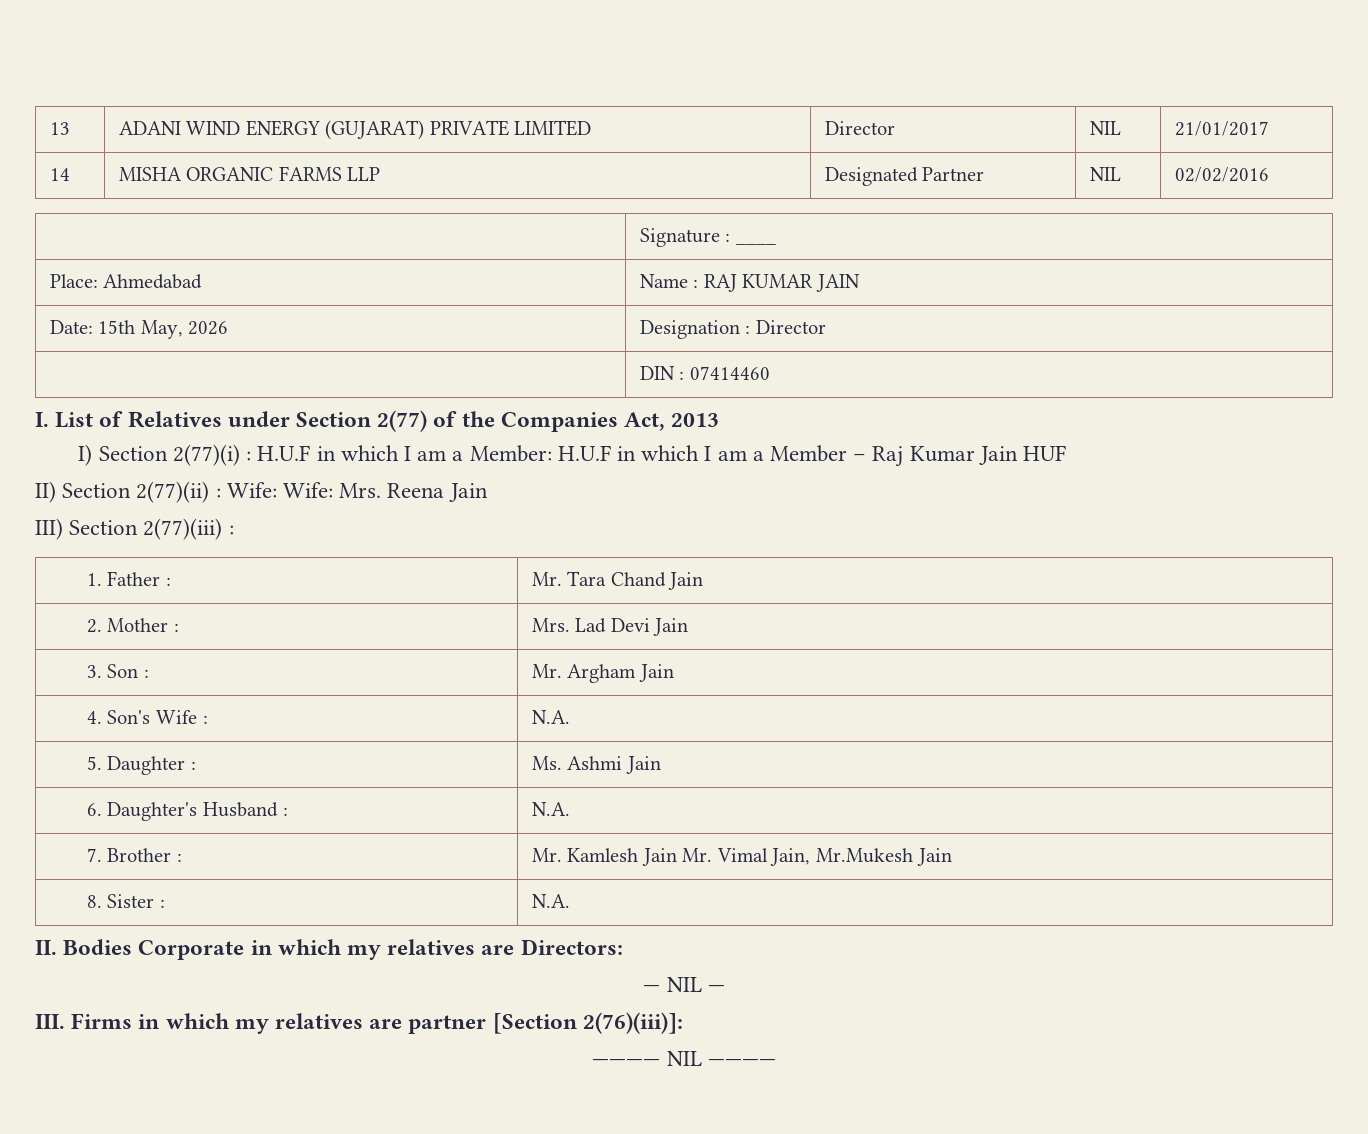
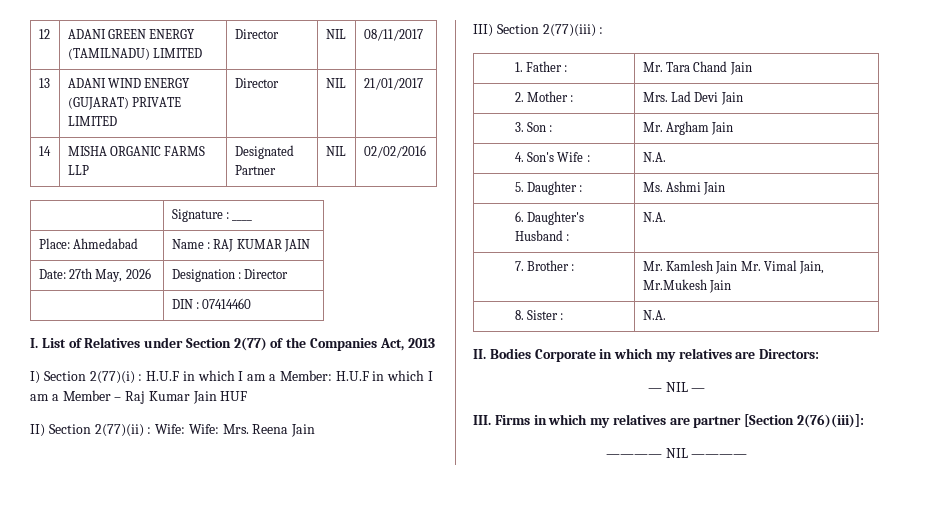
(49, 128) none -> [38,29,50,39] [67,29,196,39] [67,48,202,60] [234,29,279,39] [325,29,346,39] [363,29,423,41] 12 | ADANI GREEN ENERGY (TAMILNADU) LIMITED | Director | NIL | 08/11/2017 //
[98,320,136,334] 15th -> [68,268,92,279] 27th

